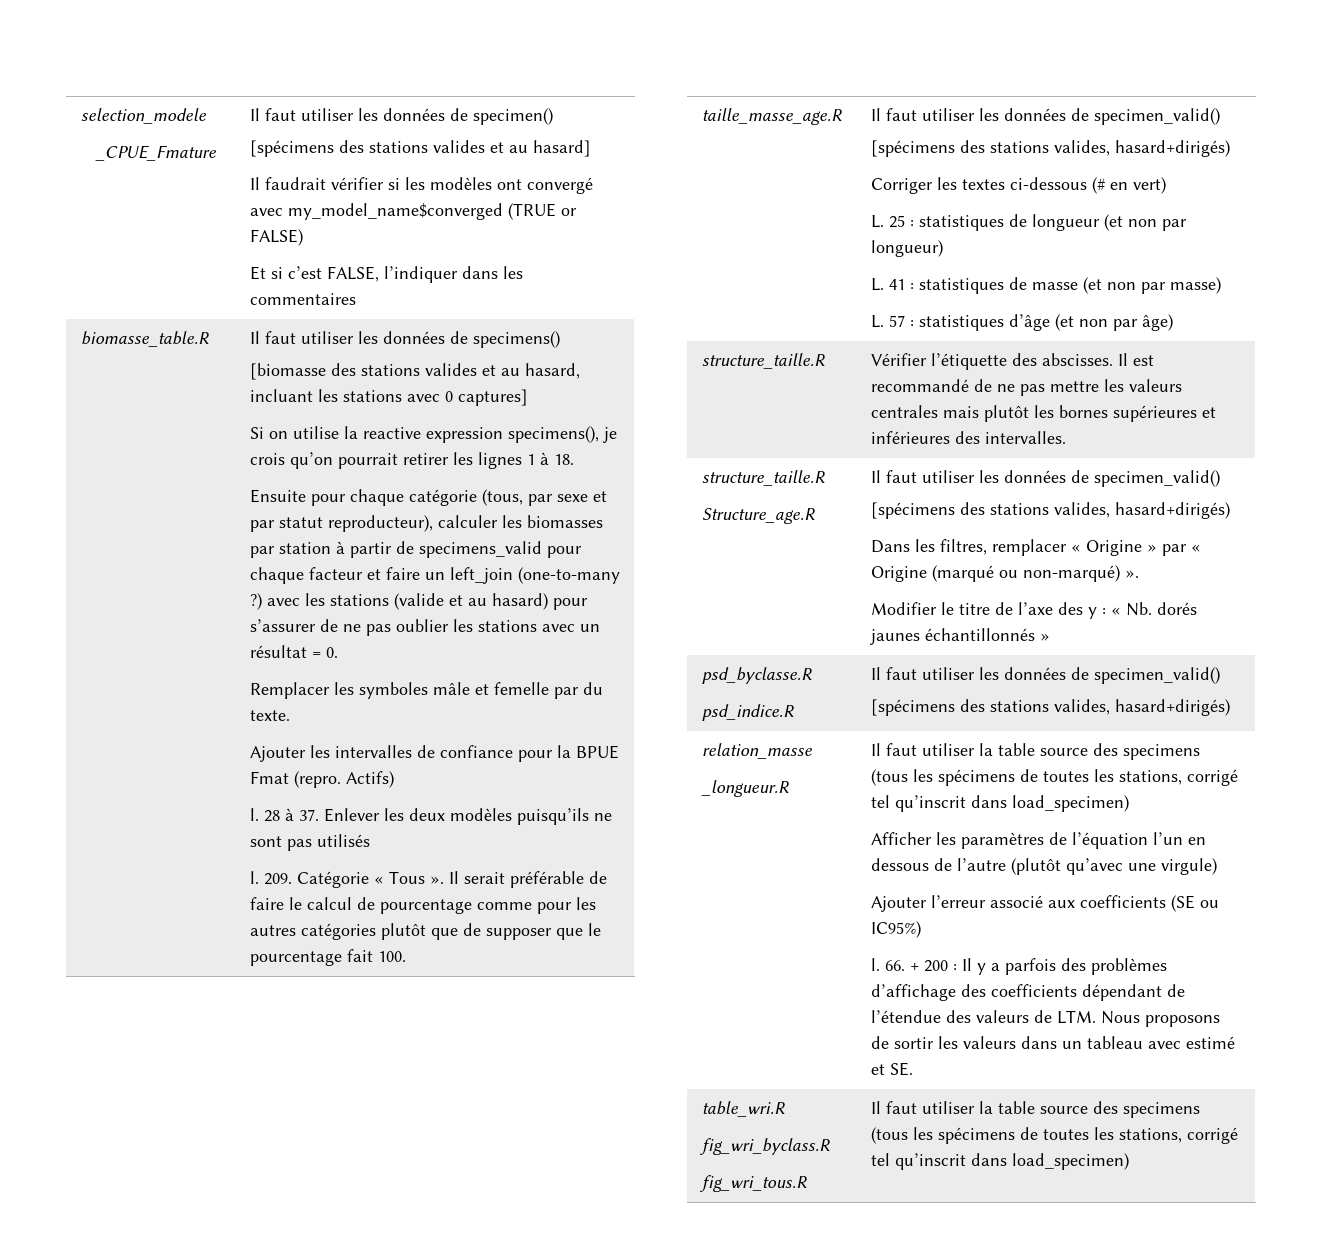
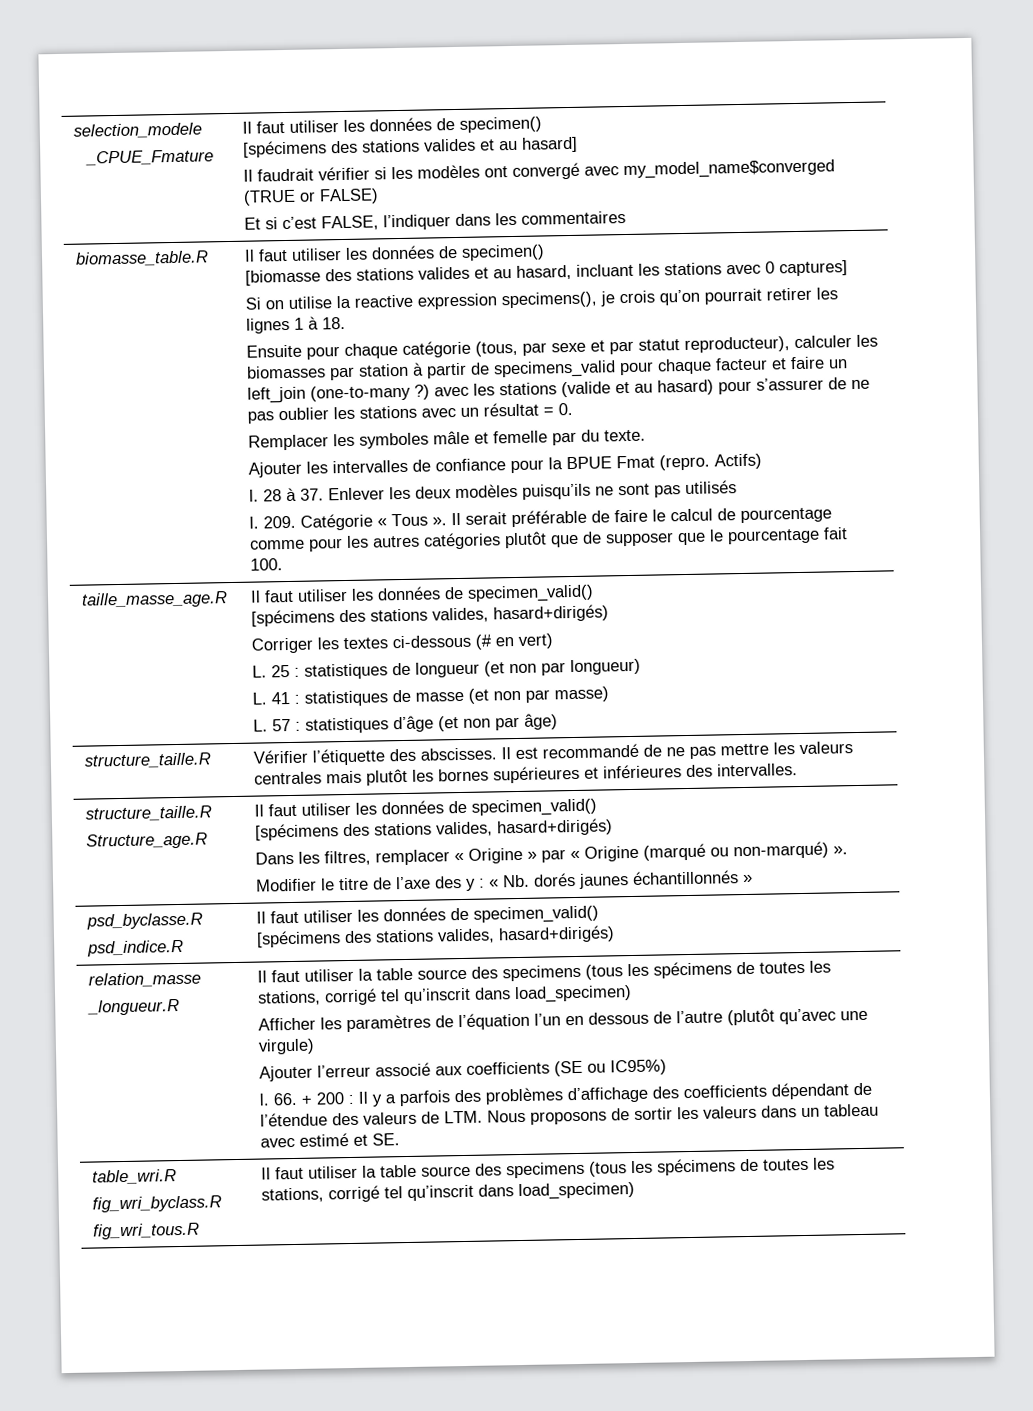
[472,331,560,348] specimens() -> [460,244,545,261] specimen()

